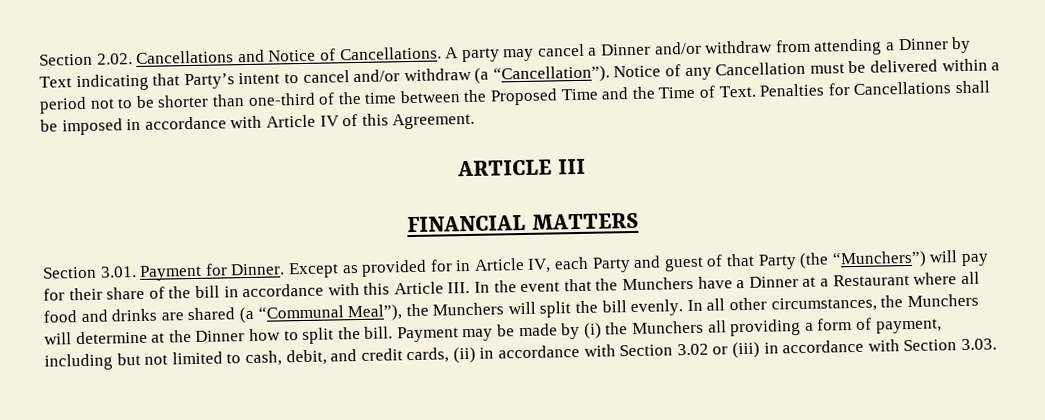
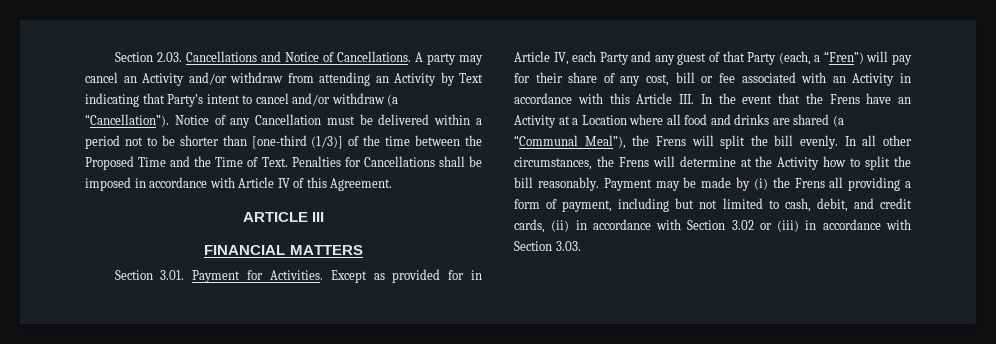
[39,53,133,66] Section 2.02. -> [114,52,182,62] Section 2.03.
[588,43,652,56] a Dinner -> [123,73,184,86] an Activity
[886,38,949,51] a Dinner -> [375,73,436,86] an Activity
[247,92,316,106] one-third -> [251,135,344,149] [one-third (1/3)]
[230,263,286,276] Dinner. -> [269,270,323,280] Activities.
(662, 261) none -> [654,55,675,65] any
[799,250,927,269] (the “Munchers”) -> [778,51,864,65] (each, a “Fren”)
[168,285,220,299] the bill -> [620,72,895,86] any cost, bill or fee associated with an Activity
[622,276,799,291] Munchers have a Dinner -> [829,93,911,104] [514,115,556,128] Frens have an Activity
[832,273,910,287] Restaurant -> [581,115,627,125] Location
[432,302,505,316] Munchers -> [655,136,686,146] Frens
[906,293,979,308] Munchers -> [618,157,649,167] Frens
[195,330,246,342] Dinner -> [777,157,820,170] Activity
[364,326,394,339] bill. -> [514,177,599,191] bill reasonably.
[632,320,705,335] Munchers -> [794,178,825,188] Frens

